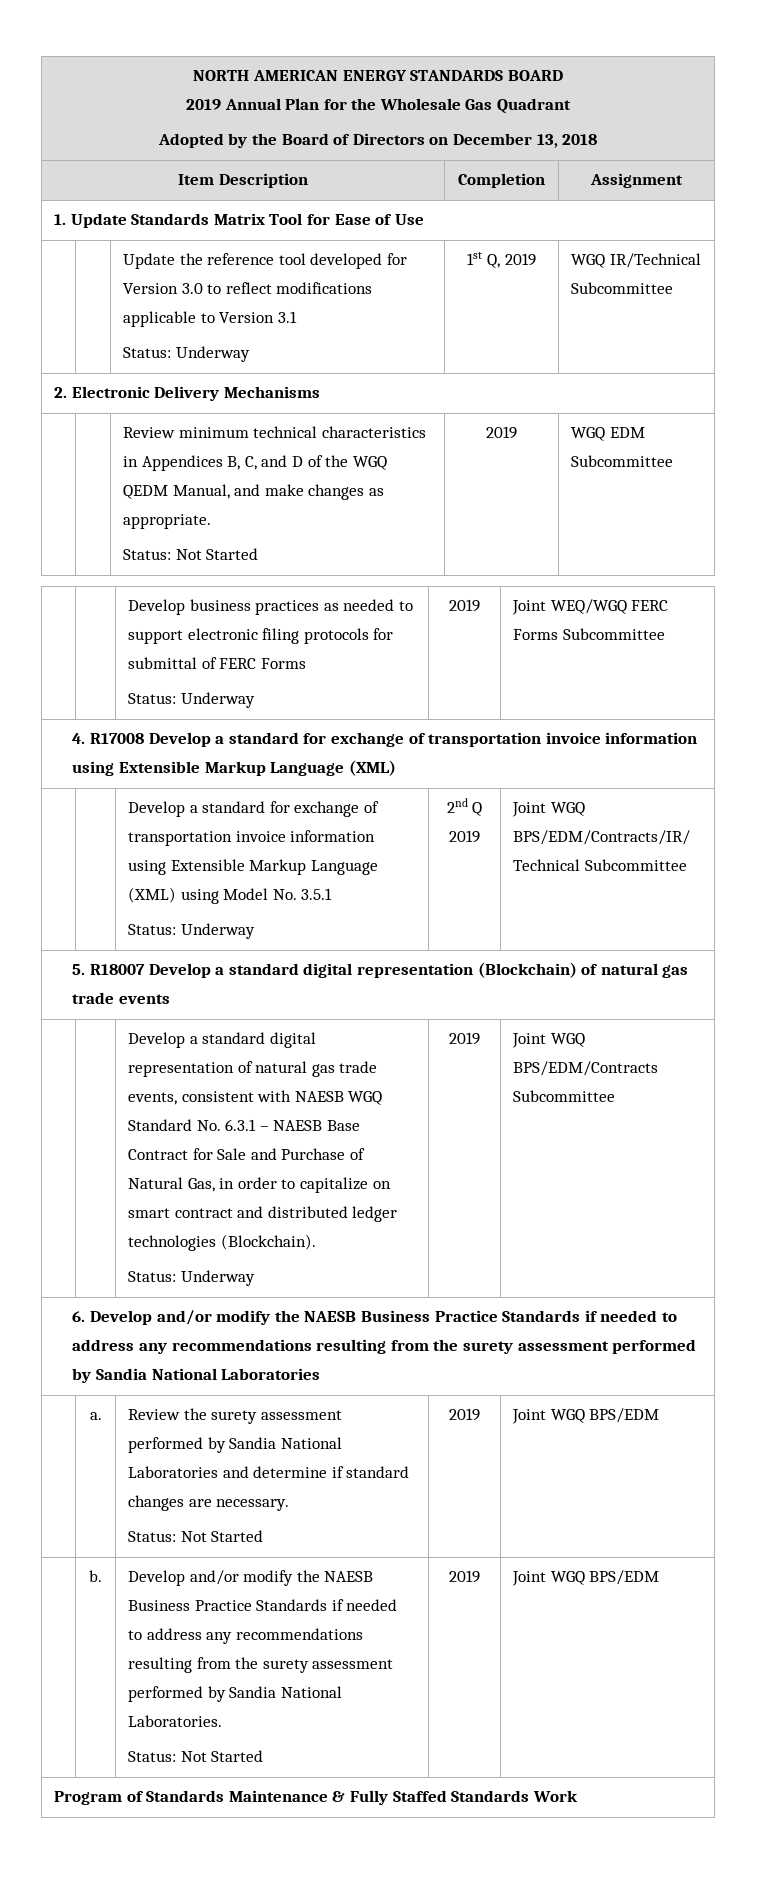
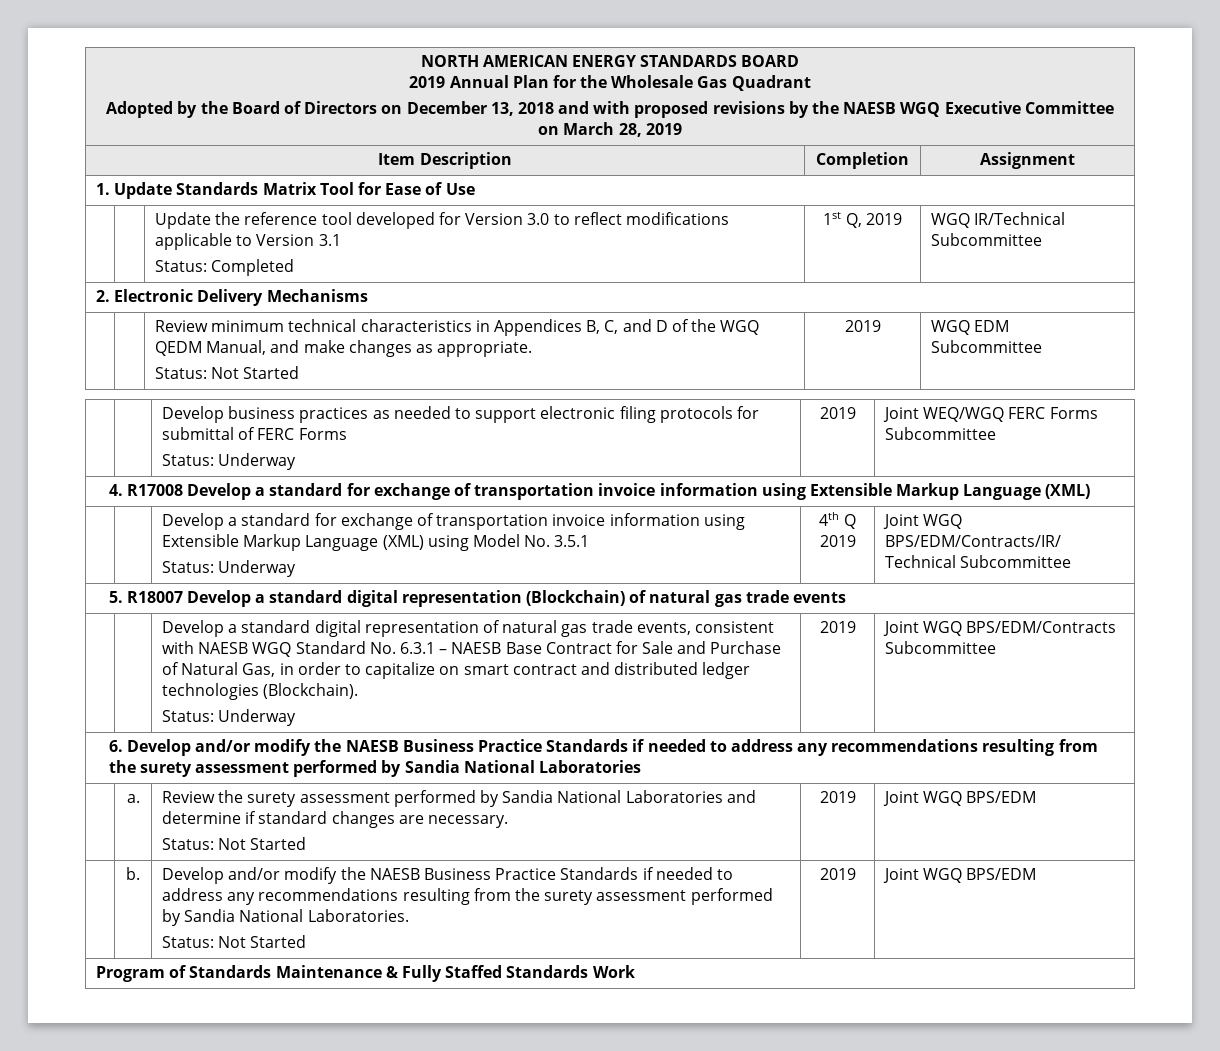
(598, 139) none -> [558,101,1114,118] [538,122,682,137] and with proposed revisions by the NAESB WGQ Executive Committee on March 28, 2019
[175,346,250,362] Underway -> [211,259,295,276] Completed
[446,798,468,813] 2nd -> [819,512,840,526] 4th

